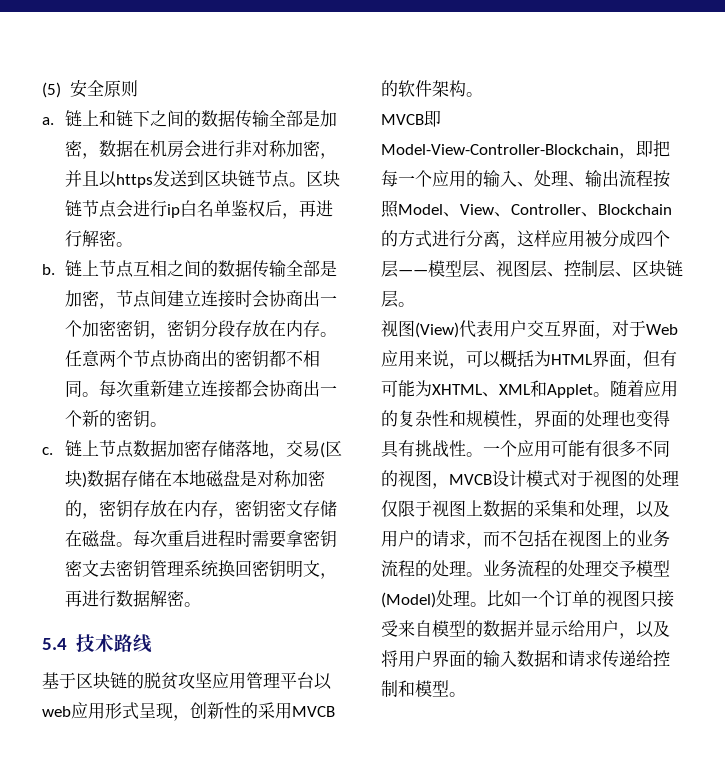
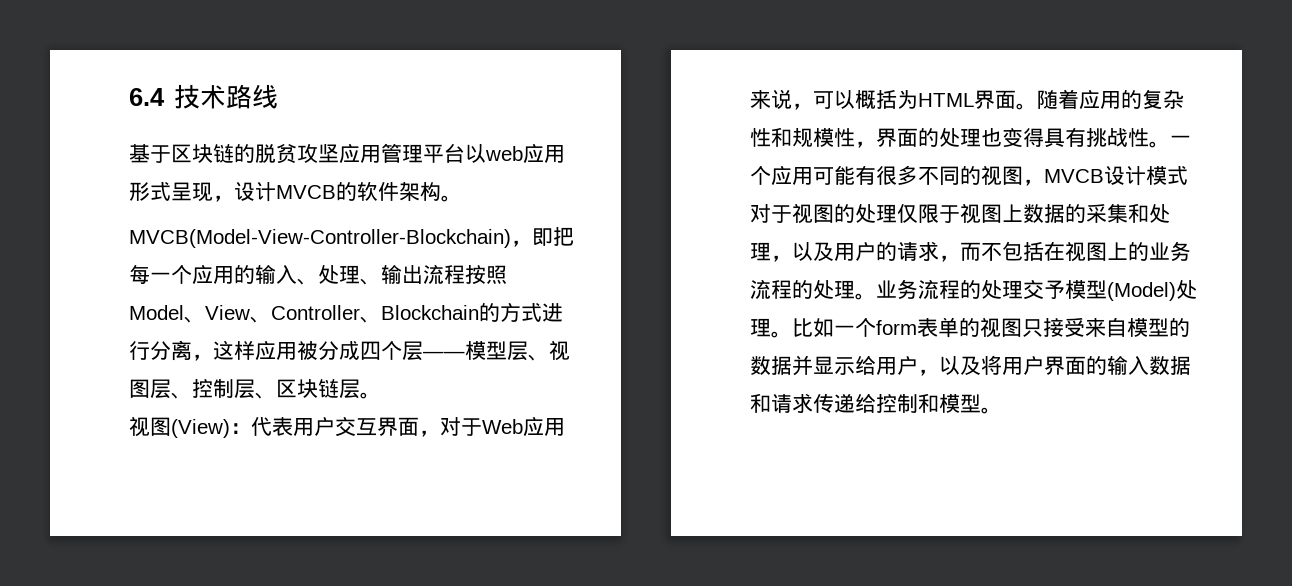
[42,80,138,98] [42,110,338,128] [65,140,338,159] [65,170,341,188] [65,200,334,219] [65,230,134,247] [42,260,338,278] [65,290,338,309] [65,320,338,339] [65,350,321,368] [65,380,338,398] [65,410,168,428] [42,440,343,459] [65,470,326,488] [65,500,338,519] [65,530,338,548] [65,560,338,579] [65,590,202,607] [42,638,67,650] (5)安全原则 // a.链上和链下之间的数据传输全部是加密，数据在机房会进行非对称加密，并且以https发送到区块链节点。区块链节点会进行ip白名单鉴权后，再进行解密。 // b.链上节点互相之间的数据传输全部是加密，节点间建立连接时会协商出一个加密密钥，密钥分段存放在内存。任意两个节点协商出的密钥都不相同。每次重新建立连接都会协商出一个新的密钥。 // c.链上节点数据加密存储落地，交易(区块)数据存储在本地磁盘是对称加密的，密钥存放在内存，密钥密文存储在磁盘。每次重启进程时需要拿密钥密文去密钥管理系统换回密钥明文，再进行数据解密。 // 5.4 -> [129,88,165,106] 6.4
[190,702,292,719] 创新性的采用 -> [234,182,276,202] 设计
[381,110,441,127] [381,144,619,155] MVCB即Model-View-Controller-Blockchain -> [129,229,511,248] MVCB(Model-View-Controller-Blockchain)
(459, 330) none -> [230,423,251,434] ：
[626,350,677,369] [381,380,593,398] ，但有可能为XHTML、XML和Applet -> (1016, 99) none
[555,590,572,607] 订 -> [876,318,938,337] form表

